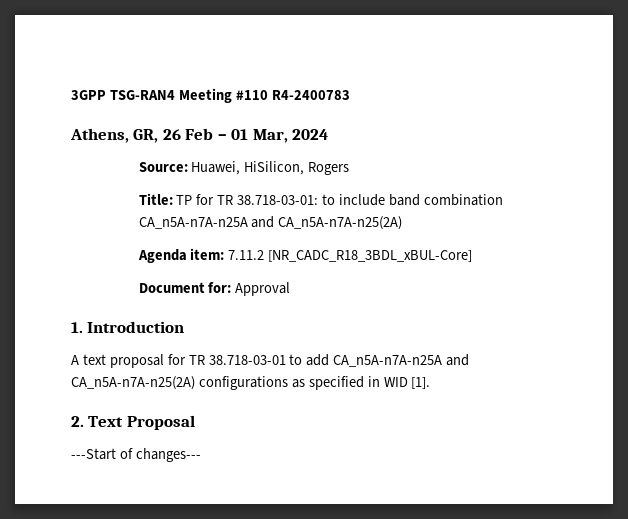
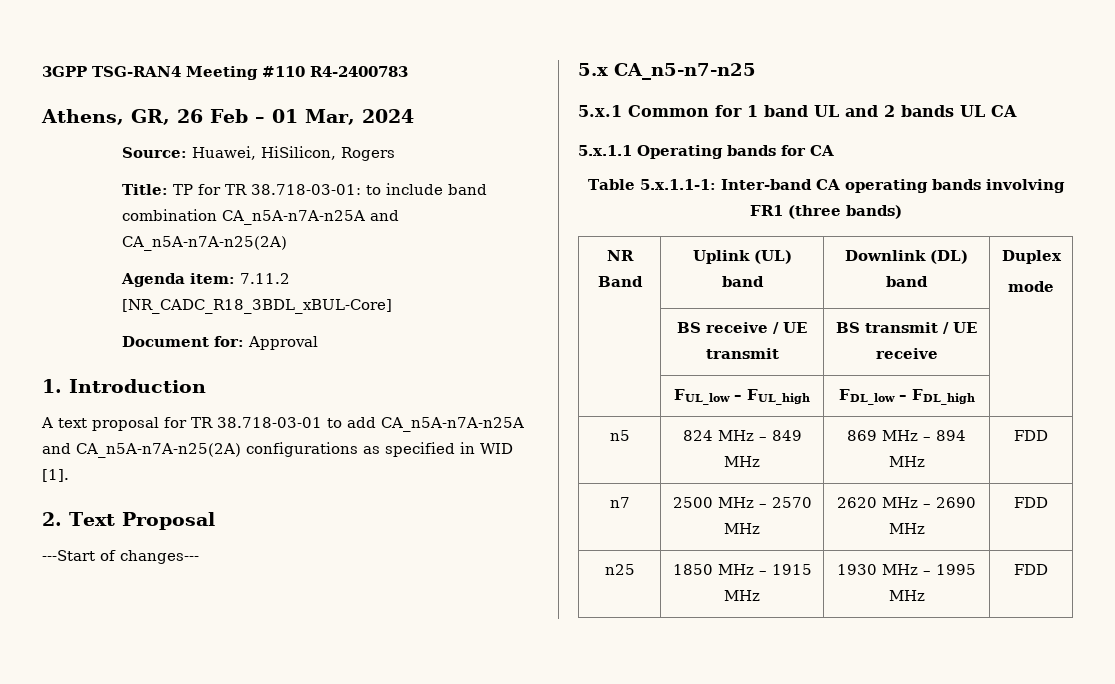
(201, 455) none -> [578,63,756,80] [578,105,1017,117] [578,145,834,159] [587,179,1065,193] [749,205,902,219] [606,250,634,261] [597,276,643,287] [692,250,792,264] [721,276,764,287] [845,250,968,264] [886,276,928,287] [1001,250,1062,264] [1008,281,1054,292] [677,322,807,334] [705,348,779,359] [836,322,977,334] [875,348,938,359] [674,389,810,405] [838,389,975,405] [609,430,630,441] [682,430,802,441] [724,456,760,467] [847,430,966,441] [888,456,925,467] [1014,430,1048,441] [609,497,630,508] [672,497,812,508] [724,523,760,534] [837,497,976,508] [888,523,925,534] [1014,497,1048,508] [604,564,635,575] [672,564,812,575] [724,590,760,601] [837,564,976,575] [888,590,925,601] [1014,564,1048,575] // 5.x CA_n5-n7-n25 // 5.x.1 Common for 1 band UL and 2 bands UL CA // 5.x.1.1 Operating bands for CA // Table 5.x.1.1-1: Inter-band CA operating bands involving FR1 (three bands) // NR Band | Uplink (UL) band | Downlink (DL) band | Duplex // mode // | BS receive / UE transmit | BS transmit / UE receive | // | FUL_low – FUL_high | FDL_low – FDL_high | // n5 | 824 MHz – 849 MHz | 869 MHz – 894 MHz | FDD // n7 | 2500 MHz – 2570 MHz | 2620 MHz – 2690 MHz | FDD // n25 | 1850 MHz – 1915 MHz | 1930 MHz – 1995 MHz | FDD

